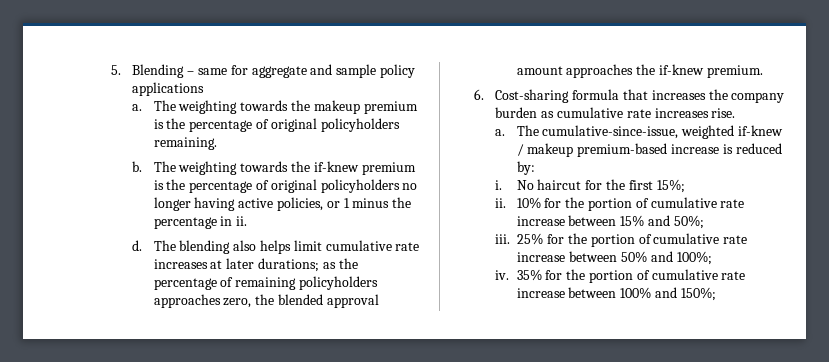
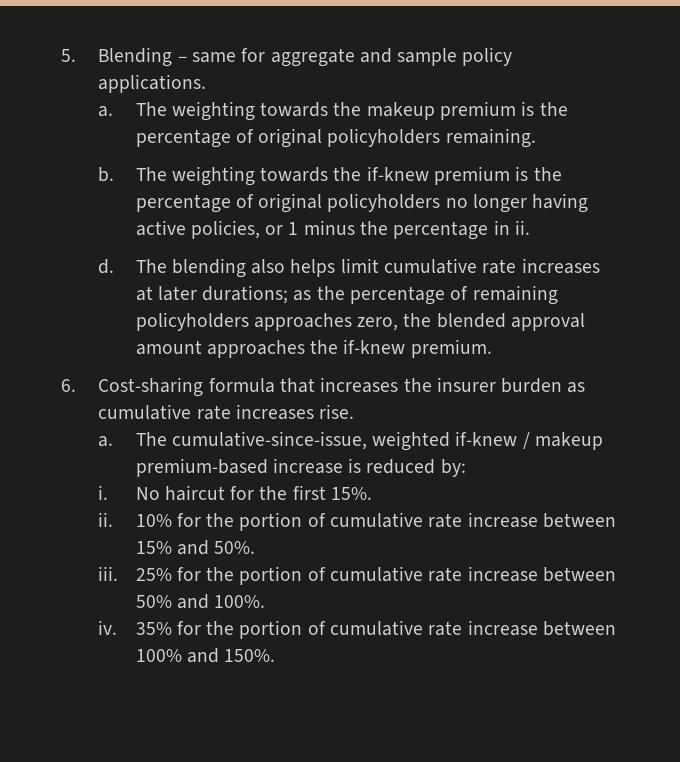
[132,82,205,96] applications -> [98,74,207,93] applications.
[731,92,785,103] company -> [436,377,496,392] insurer
[656,179,685,193] 15%; -> [331,487,373,500] 15%.
[673,215,704,229] 50%; -> [214,541,256,554] 50%.
[676,251,712,265] 100%; -> [214,595,266,608] 100%.
[680,287,716,301] 150%; -> [224,649,276,662] 150%.

